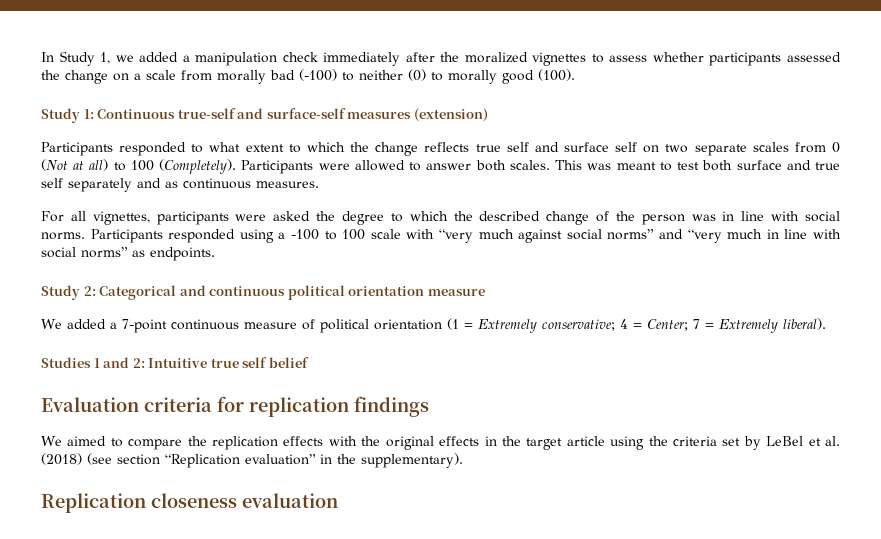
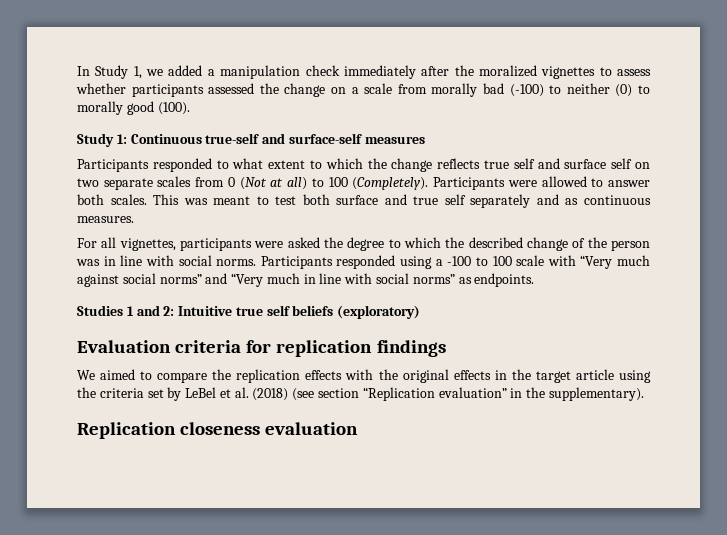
[413,108,488,122] (extension) -> (425, 140) none
[439,229,474,243] “very -> [580,255,613,269] “Very
[687,229,722,243] “very -> [231,273,264,287] “Very
[41,285,485,300] [41,318,826,333] // Study 2: Categorical and continuous political orientation measure // We added a 7-point continuous measure of political orientation (1 = Extremely conservative; 4 = Center; 7 = Extremely liberal). -> (535, 280) none
[268,357,309,368] belief -> [292,305,421,319] beliefs (exploratory)

